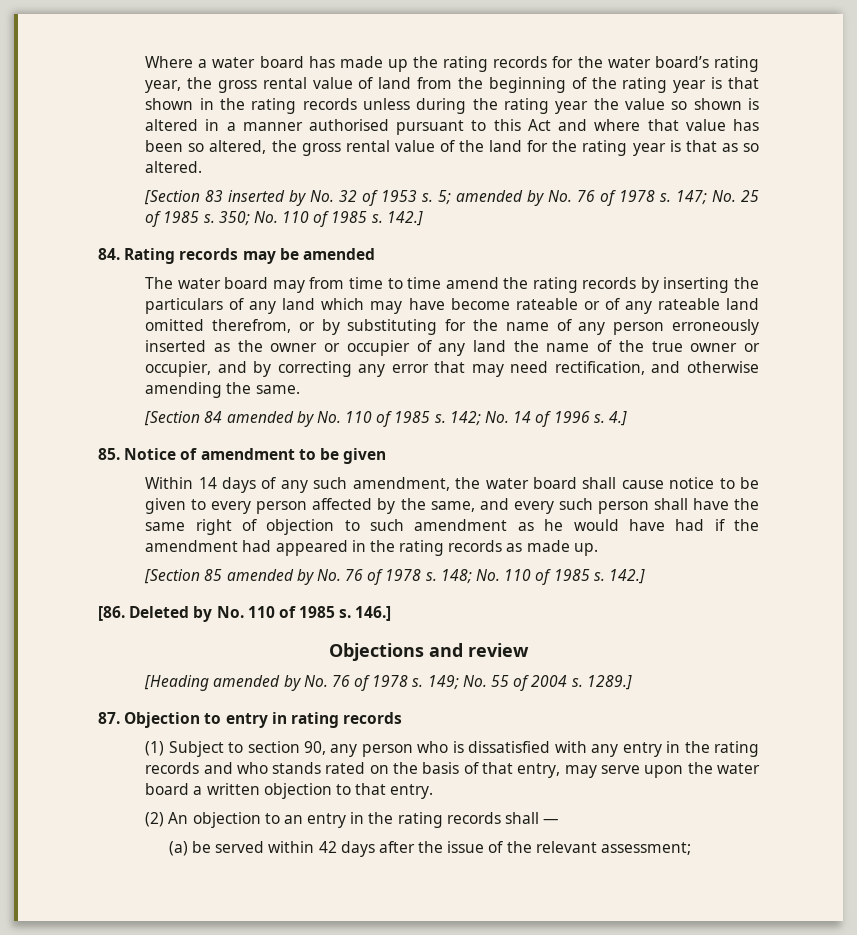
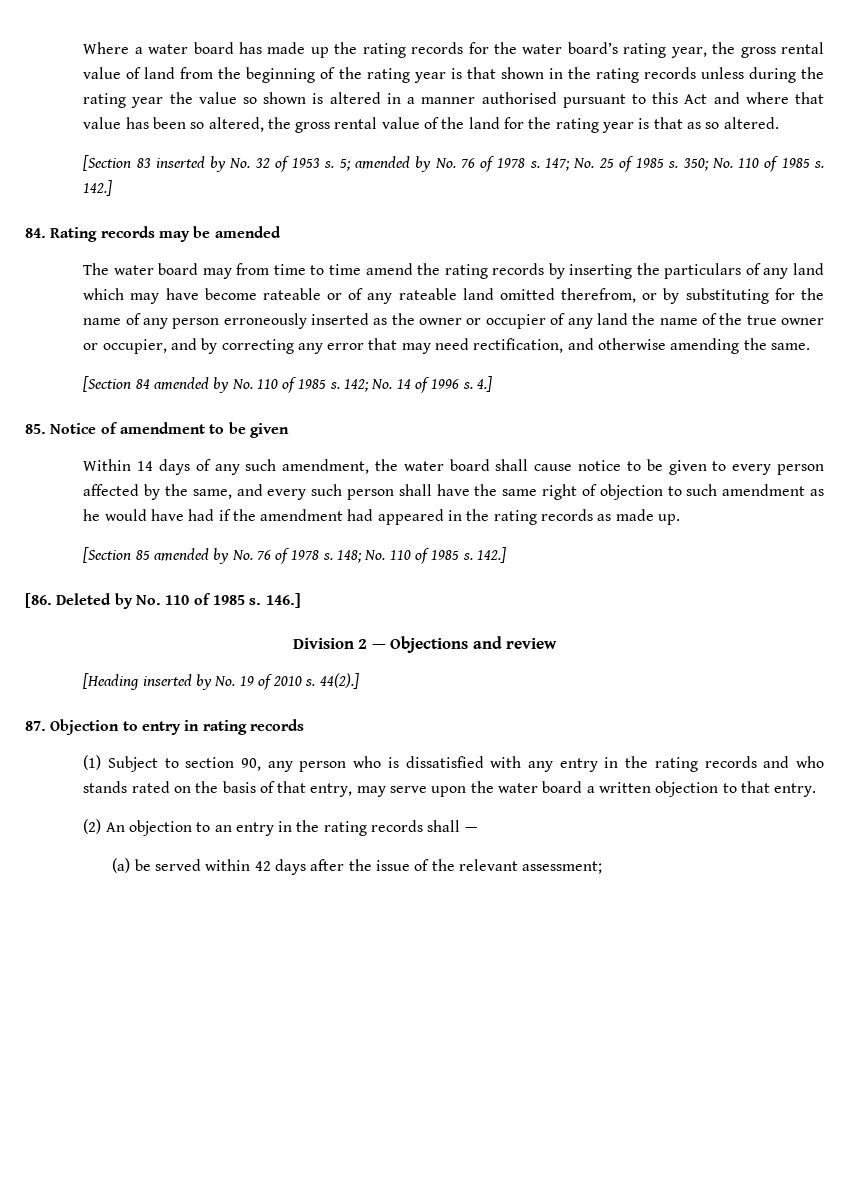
(392, 613) none -> [292,638,386,649] Division 2 —
[213,675,632,691] amended by No. 76 of 1978 s. 149; No. 55 of 2004 s. 1289.] -> [142,673,359,690] inserted by No. 19 of 2010 s. 44(2).]

